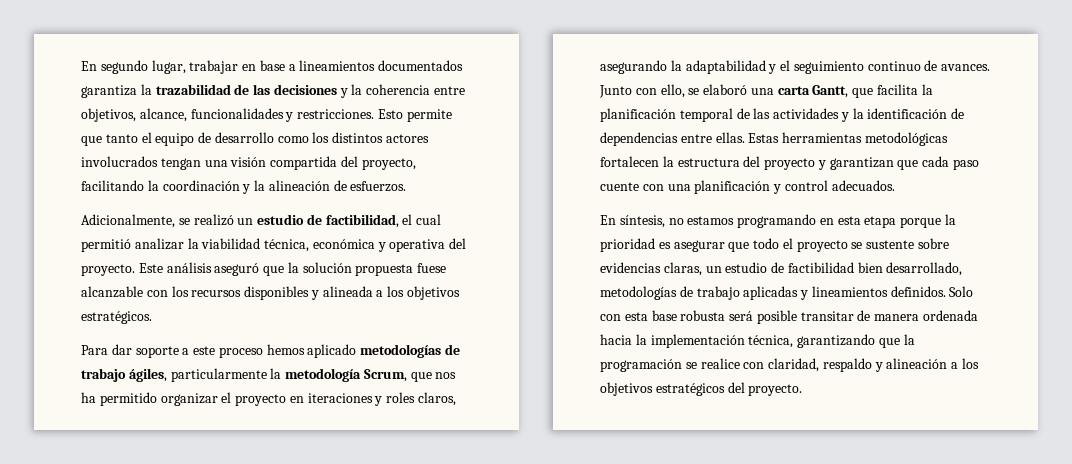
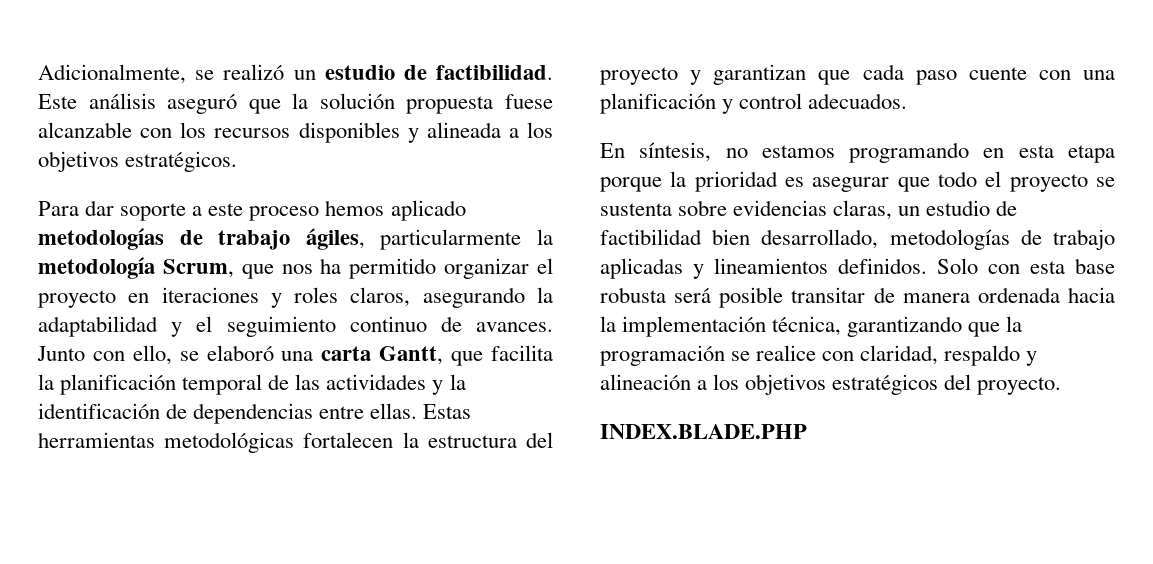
[81,60,464,74] [81,84,466,98] [81,108,452,122] [81,132,430,146] [81,156,416,170] [81,180,407,194] En segundo lugar, trabajar en base a lineamientos documentados garantiza la trazabilidad de las decisiones y la coherencia entre objetivos, alcance, funcionalidades y restricciones. Esto permite que tanto el equipo de desarrollo como los distintos actores involucrados tengan una visión compartida del proyecto, facilitando la coordinación y la alineación de esfuerzos. // -> (38, 74) none
[325,214,442,228] [81,238,467,252] [81,264,135,276] factibilidad, el cual permitió analizar la viabilidad técnica, económica y operativa del proyecto. -> [436,65,553,80] factibilidad.
[866,240,915,249] sustente -> [600,203,672,216] sustenta
(803, 390) none -> [600,424,807,439] // INDEX.BLADE.PHP

